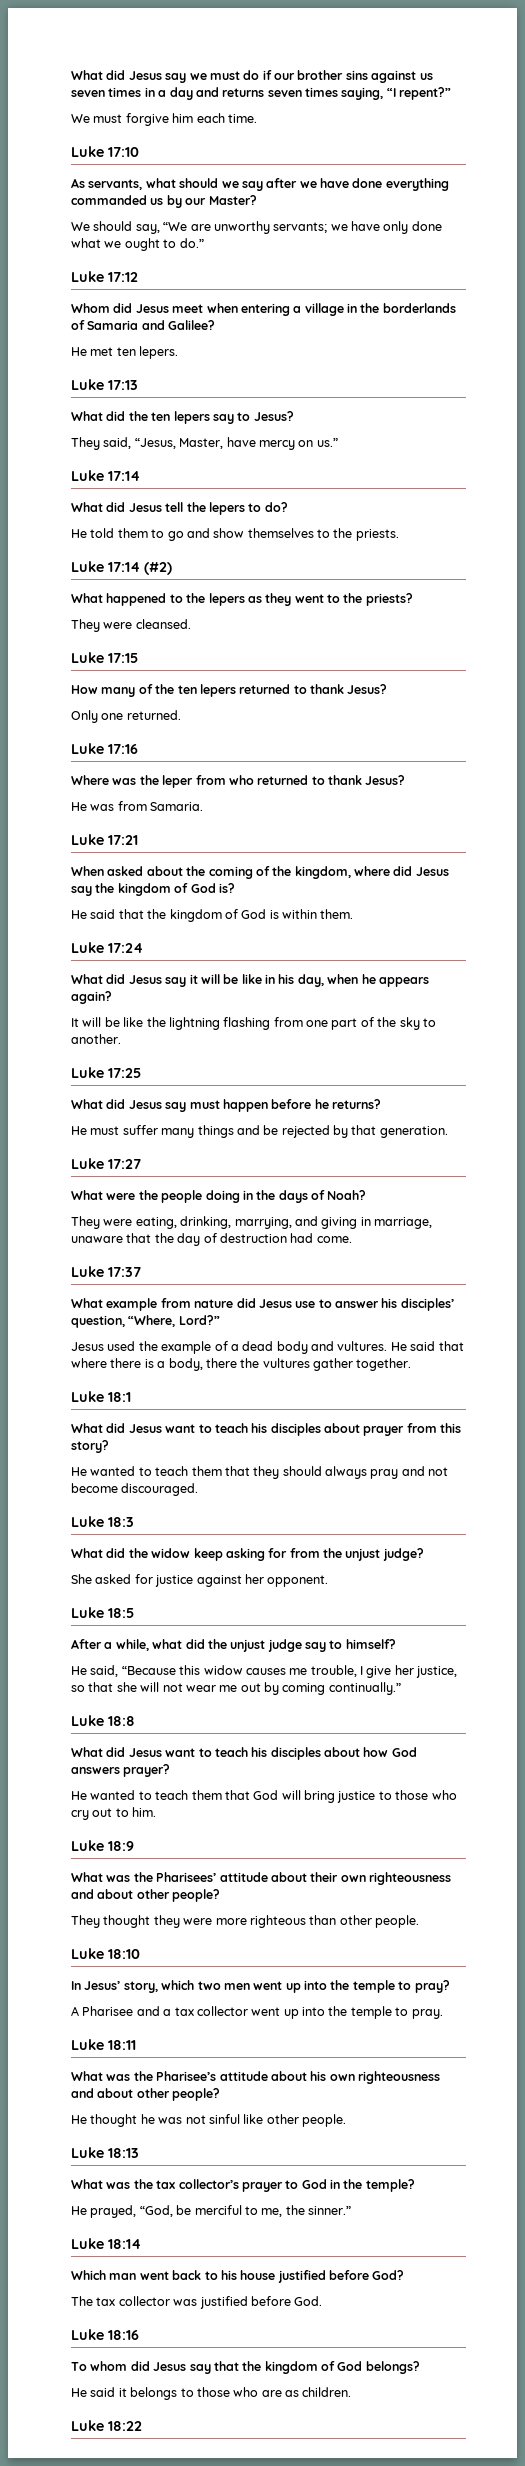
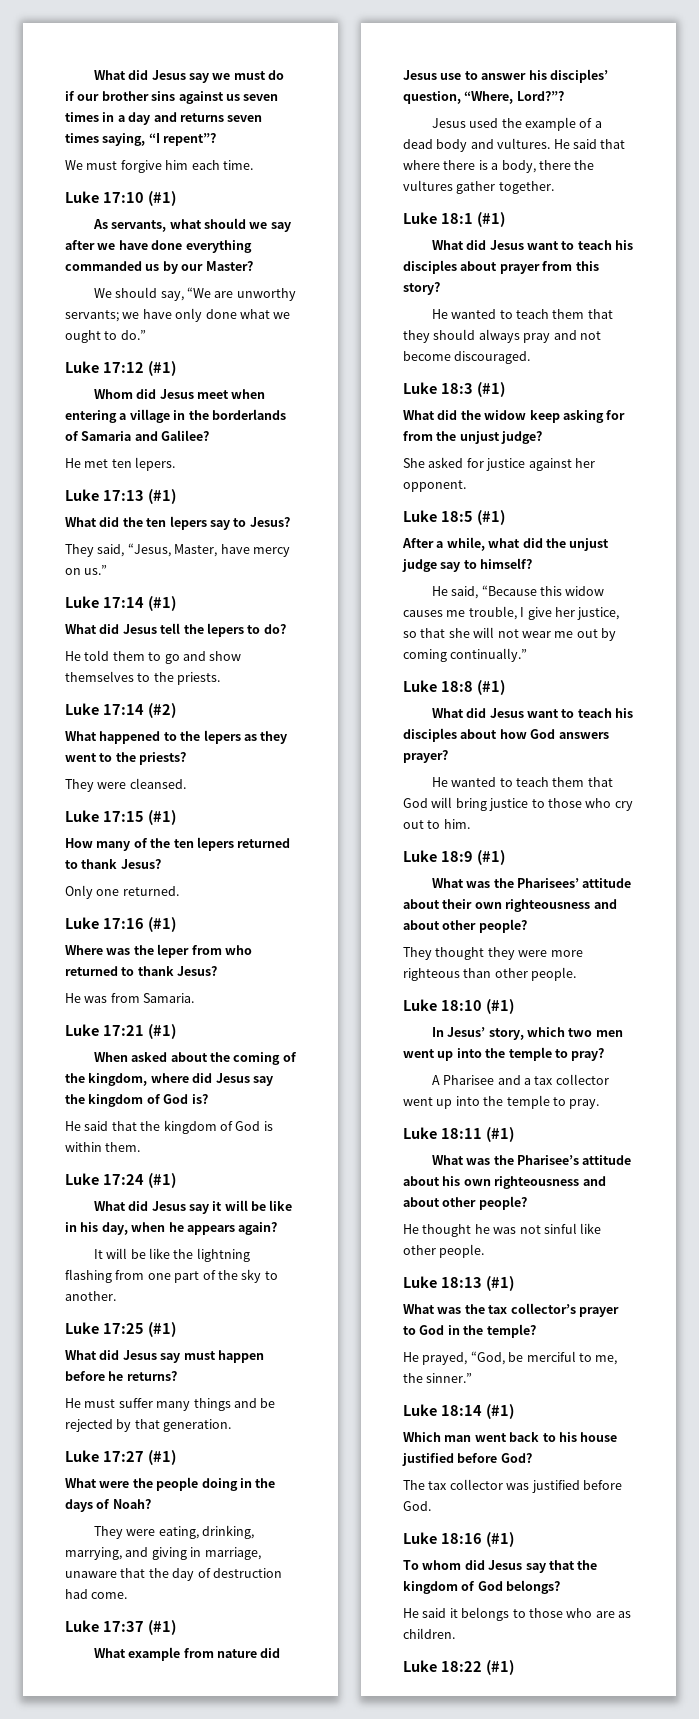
[399,87,452,100] repent?” -> [163,133,217,146] repent”?
(139, 152) none -> [147,191,176,206] (#1)
(138, 277) none -> [147,361,176,376] (#1)
(138, 385) none -> [147,489,176,504] (#1)
(140, 476) none -> [147,596,176,611] (#1)
(138, 658) none -> [147,810,176,825] (#1)
(138, 749) none -> [147,917,176,932] (#1)
(138, 840) none -> [147,1024,176,1039] (#1)
(143, 948) none -> [147,1173,176,1188] (#1)
(141, 1073) none -> [147,1322,176,1337] (#1)
(141, 1164) none -> [147,1450,176,1465] (#1)
(141, 1272) none -> [147,1620,176,1635] (#1)
[178,1315,220,1325] Lord?” -> [516,91,564,101] Lord?”?
(131, 1397) none -> [476,212,505,227] (#1)
(134, 1522) none -> [476,382,505,397] (#1)
(134, 1613) none -> [476,510,505,525] (#1)
(135, 1721) none -> [476,680,505,695] (#1)
(134, 1846) none -> [476,850,505,865] (#1)
(140, 1954) none -> [485,999,514,1014] (#1)
(136, 2045) none -> [485,1127,514,1142] (#1)
(139, 2153) none -> [485,1276,514,1291] (#1)
(141, 2244) none -> [485,1404,514,1419] (#1)
(139, 2335) none -> [485,1532,514,1547] (#1)
(142, 2426) none -> [485,1660,514,1675] (#1)

